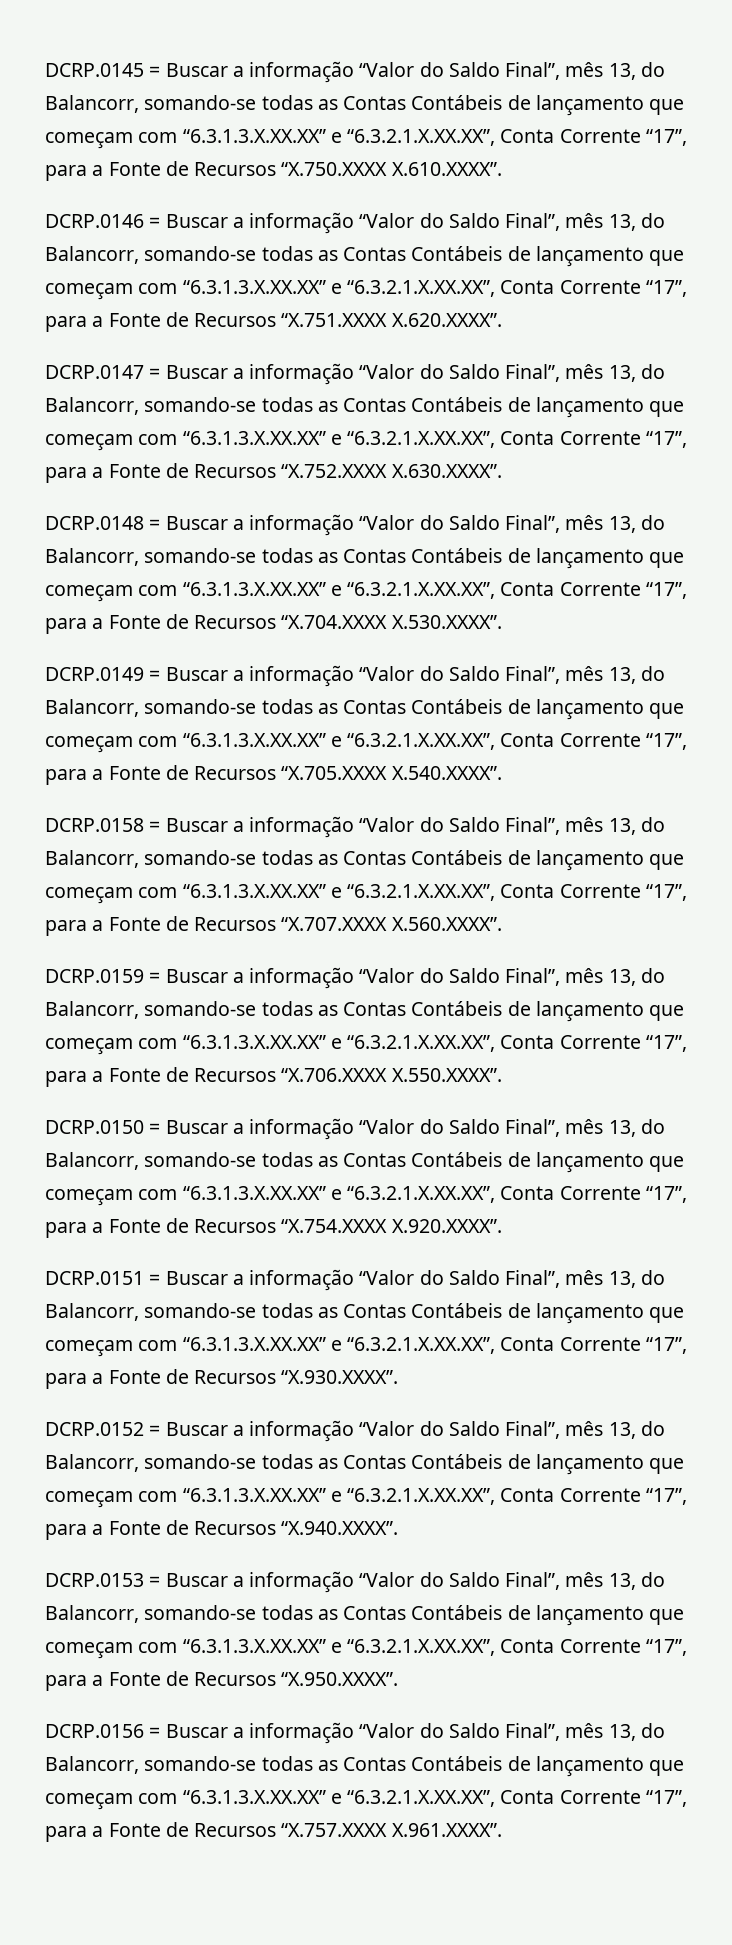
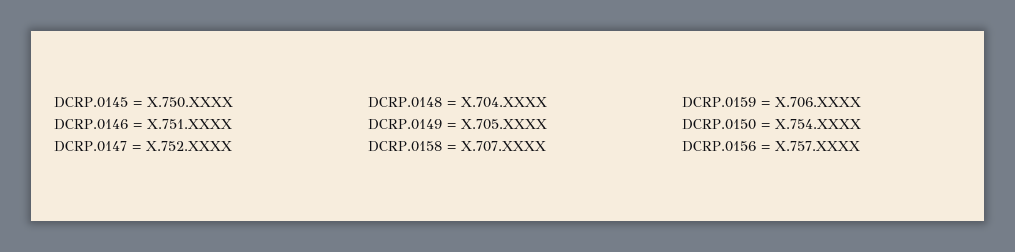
[165,61,665,83] [45,95,685,116] [45,129,687,149] [45,161,502,181] [45,212,665,234] [45,246,685,267] [45,280,687,300] [45,312,502,332] [45,363,665,385] [45,397,685,418] [45,431,687,451] [45,463,502,483] [45,514,665,536] [45,548,685,569] [45,582,687,602] [45,614,502,634] [45,665,665,687] [45,699,685,720] [45,733,687,753] [45,765,502,785] [45,816,665,838] [45,850,685,871] [45,884,687,904] [45,916,502,936] [45,967,665,989] [45,1001,685,1022] [45,1035,687,1055] [45,1067,502,1087] [45,1118,665,1140] [45,1152,685,1173] [45,1186,687,1206] [45,1218,502,1238] [45,1269,665,1291] [45,1303,685,1324] [45,1337,687,1357] [45,1369,399,1389] [45,1420,665,1442] [45,1454,685,1475] [45,1488,687,1508] [45,1520,399,1540] [45,1571,665,1593] [45,1605,685,1626] [45,1639,687,1659] [45,1671,399,1691] [45,1722,665,1744] [45,1756,685,1777] [45,1790,687,1810] [45,1822,502,1842] Buscar a informação “Valor do Saldo Final”, mês 13, do Balancorr, somando-se todas as Contas Contábeis de lançamento que começam com “6.3.1.3.X.XX.XX” e “6.3.2.1.X.XX.XX”, Conta Corrente “17”, para a Fonte de Recursos “X.750.XXXX X.610.XXXX”. // DCRP.0146 = Buscar a informação “Valor do Saldo Final”, mês 13, do Balancorr, somando-se todas as Contas Contábeis de lançamento que começam com “6.3.1.3.X.XX.XX” e “6.3.2.1.X.XX.XX”, Conta Corrente “17”, para a Fonte de Recursos “X.751.XXXX X.620.XXXX”. // DCRP.0147 = Buscar a informação “Valor do Saldo Final”, mês 13, do Balancorr, somando-se todas as Contas Contábeis de lançamento que começam com “6.3.1.3.X.XX.XX” e “6.3.2.1.X.XX.XX”, Conta Corrente “17”, para a Fonte de Recursos “X.752.XXXX X.630.XXXX”. // DCRP.0148 = Buscar a informação “Valor do Saldo Final”, mês 13, do Balancorr, somando-se todas as Contas Contábeis de lançamento que começam com “6.3.1.3.X.XX.XX” e “6.3.2.1.X.XX.XX”, Conta Corrente “17”, para a Fonte de Recursos “X.704.XXXX X.530.XXXX”. // DCRP.0149 = Buscar a informação “Valor do Saldo Final”, mês 13, do Balancorr, somando-se todas as Contas Contábeis de lançamento que começam com “6.3.1.3.X.XX.XX” e “6.3.2.1.X.XX.XX”, Conta Corrente “17”, para a Fonte de Recursos “X.705.XXXX X.540.XXXX”. // DCRP.0158 = Buscar a informação “Valor do Saldo Final”, mês 13, do Balancorr, somando-se todas as Contas Contábeis de lançamento que começam com “6.3.1.3.X.XX.XX” e “6.3.2.1.X.XX.XX”, Conta Corrente “17”, para a Fonte de Recursos “X.707.XXXX X.560.XXXX”. // DCRP.0159 = Buscar a informação “Valor do Saldo Final”, mês 13, do Balancorr, somando-se todas as Contas Contábeis de lançamento que começam com “6.3.1.3.X.XX.XX” e “6.3.2.1.X.XX.XX”, Conta Corrente “17”, para a Fonte de Recursos “X.706.XXXX X.550.XXXX”. // DCRP.0150 = Buscar a informação “Valor do Saldo Final”, mês 13, do Balancorr, somando-se todas as Contas Contábeis de lançamento que começam com “6.3.1.3.X.XX.XX” e “6.3.2.1.X.XX.XX”, Conta Corrente “17”, para a Fonte de Recursos “X.754.XXXX X.920.XXXX”. // DCRP.0151 = Buscar a informação “Valor do Saldo Final”, mês 13, do Balancorr, somando-se todas as Contas Contábeis de lançamento que começam com “6.3.1.3.X.XX.XX” e “6.3.2.1.X.XX.XX”, Conta Corrente “17”, para a Fonte de Recursos “X.930.XXXX”. // DCRP.0152 = Buscar a informação “Valor do Saldo Final”, mês 13, do Balancorr, somando-se todas as Contas Contábeis de lançamento que começam com “6.3.1.3.X.XX.XX” e “6.3.2.1.X.XX.XX”, Conta Corrente “17”, para a Fonte de Recursos “X.940.XXXX”. // DCRP.0153 = Buscar a informação “Valor do Saldo Final”, mês 13, do Balancorr, somando-se todas as Contas Contábeis de lançamento que começam com “6.3.1.3.X.XX.XX” e “6.3.2.1.X.XX.XX”, Conta Corrente “17”, para a Fonte de Recursos “X.950.XXXX”. // DCRP.0156 = Buscar a informação “Valor do Saldo Final”, mês 13, do Balancorr, somando-se todas as Contas Contábeis de lançamento que começam com “6.3.1.3.X.XX.XX” e “6.3.2.1.X.XX.XX”, Conta Corrente “17”, para a Fonte de Recursos “X.757.XXXX X.961.XXXX”. -> [146,97,233,108] [54,119,232,130] [54,141,232,152] [368,97,547,108] [368,119,547,130] [368,141,546,152] [682,97,861,108] [682,119,861,130] [682,141,860,152] X.750.XXXX // DCRP.0146 = X.751.XXXX // DCRP.0147 = X.752.XXXX // DCRP.0148 = X.704.XXXX // DCRP.0149 = X.705.XXXX // DCRP.0158 = X.707.XXXX // DCRP.0159 = X.706.XXXX // DCRP.0150 = X.754.XXXX // DCRP.0156 = X.757.XXXX

